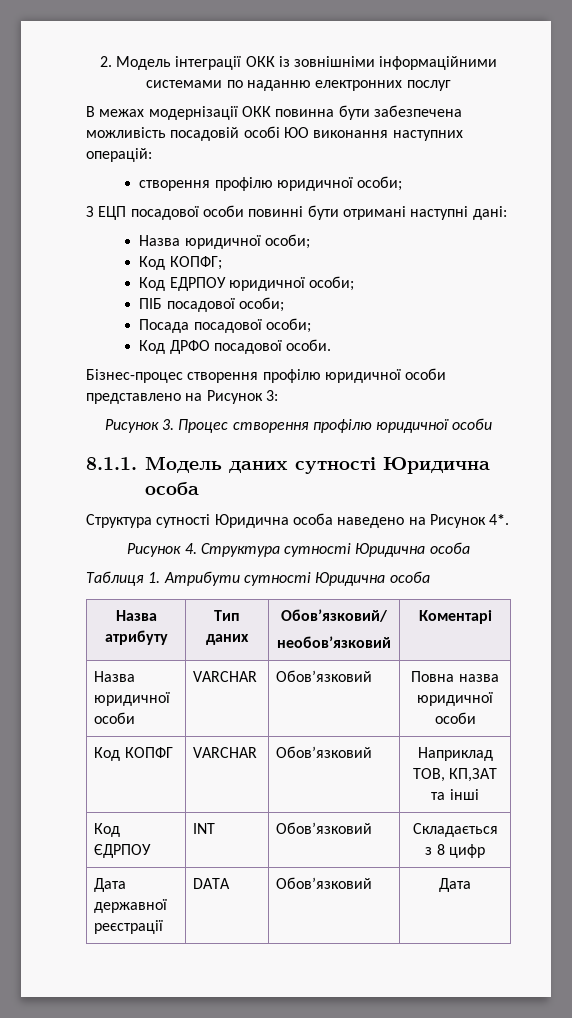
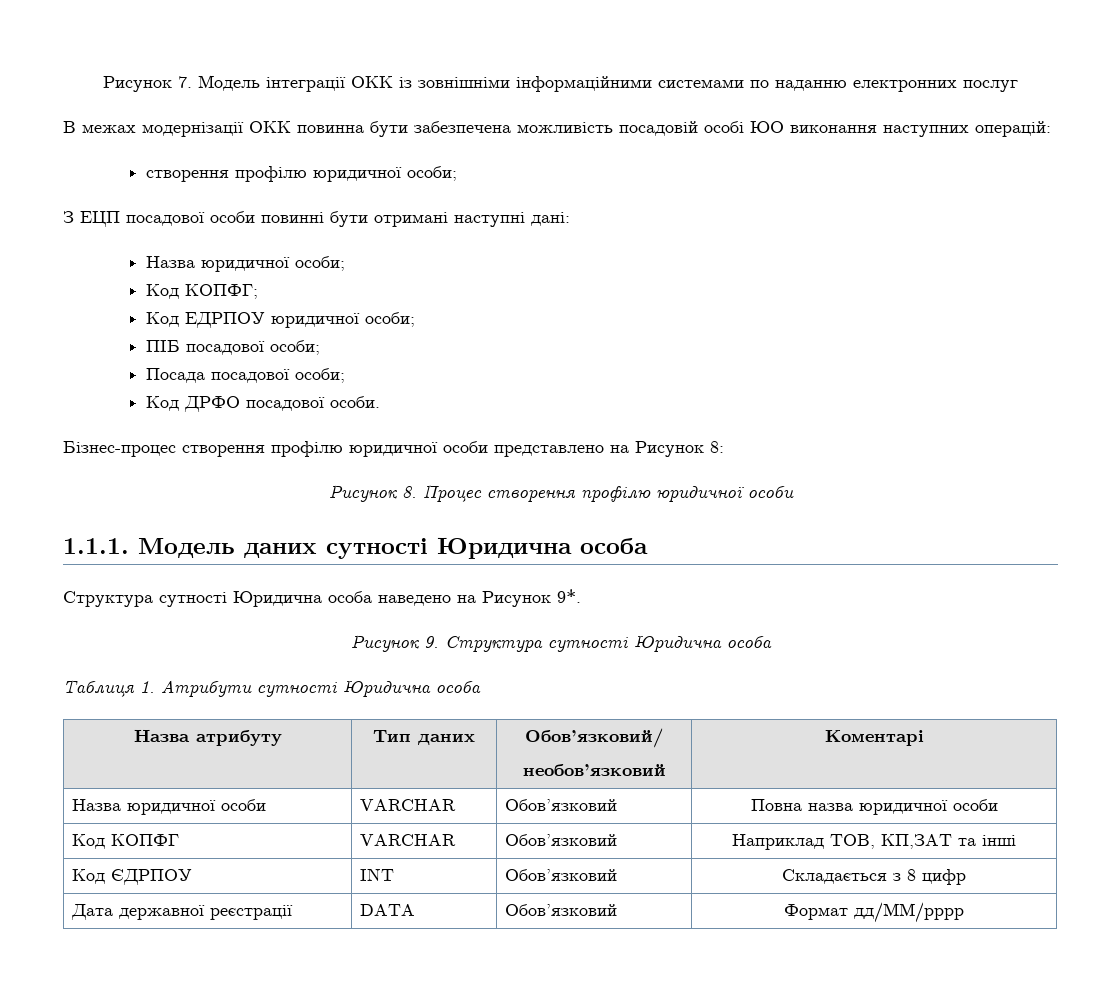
[99,56,112,67] 2. -> [103,76,192,92] Рисунок 7.
[265,390,278,401] [104,419,174,433] 3: // Рисунок 3. -> [710,441,724,453] [328,485,417,502] 8: // Рисунок 8.
[86,457,137,470] 8.1.1. -> [63,538,129,554] 1.1.1.
[489,514,510,525] [127,543,197,557] 4*. // Рисунок 4. -> [557,589,581,603] [350,635,439,652] 9*. // Рисунок 9.
[439,878,471,892] Дата -> [784,902,964,923] Формат дд/ММ/рррр

